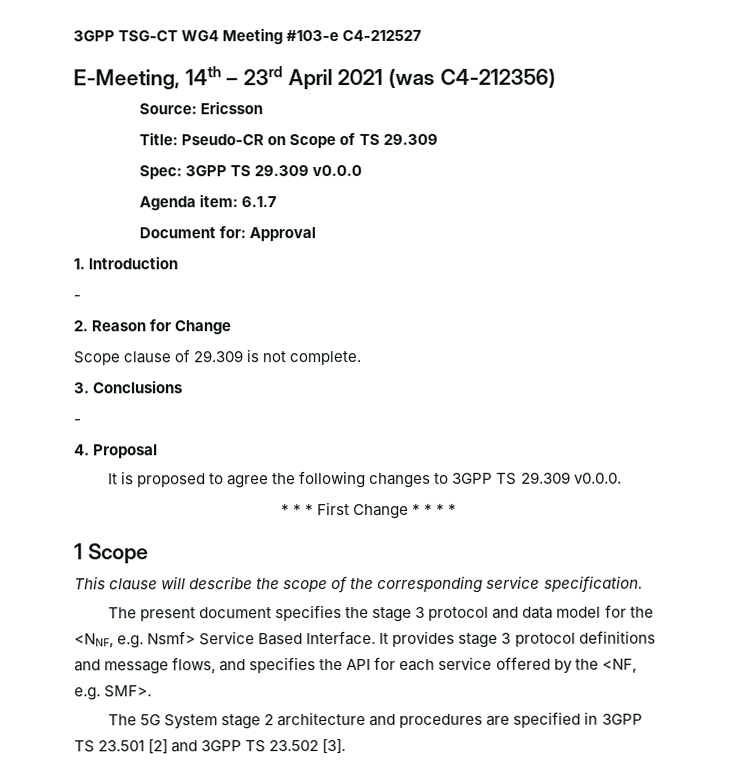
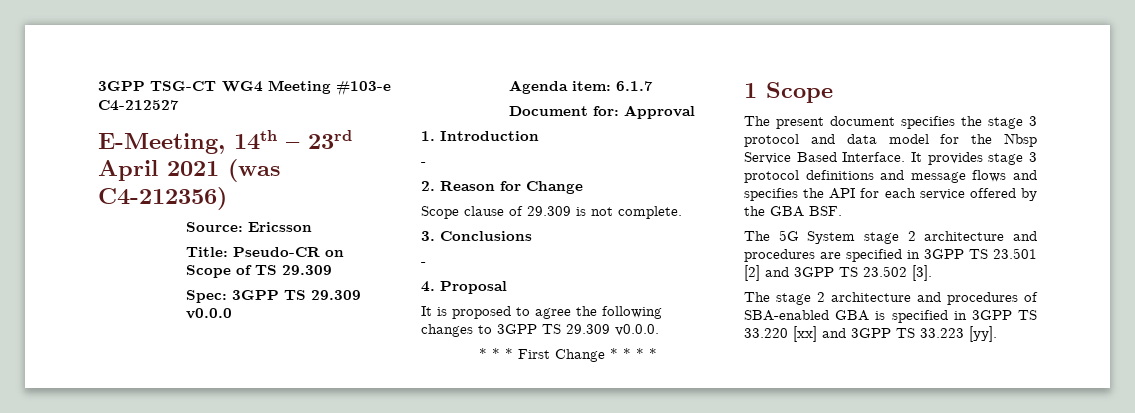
[74,575,643,594] // This clause will describe the scope of the corresponding service specification. -> (833, 92) none
[74,631,197,649] <NNF, e.g. Nsmf> -> [1004,133,1037,147] Nbsp
[172,657,217,674] flows, -> [972,170,1007,182] flows
[601,658,637,673] [74,685,153,701] <NF, e.g. SMF>. -> [770,206,842,217] GBA BSF.
(347, 746) none -> [744,292,1038,305] [744,310,1037,323] [744,326,997,342] // The stage 2 architecture and procedures of SBA-enabled GBA is specified in 3GPP TS 33.220 [xx] and 3GPP TS 33.223 [yy].

